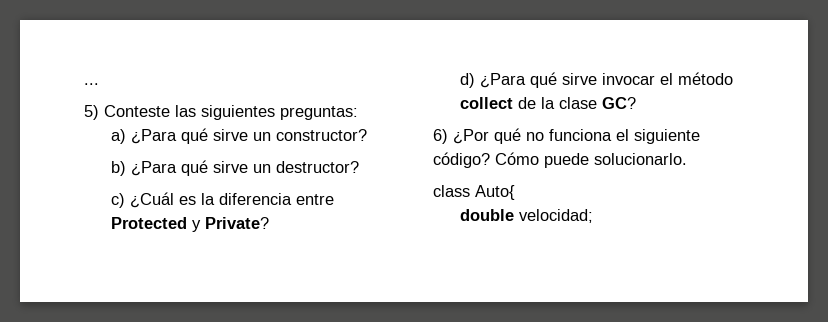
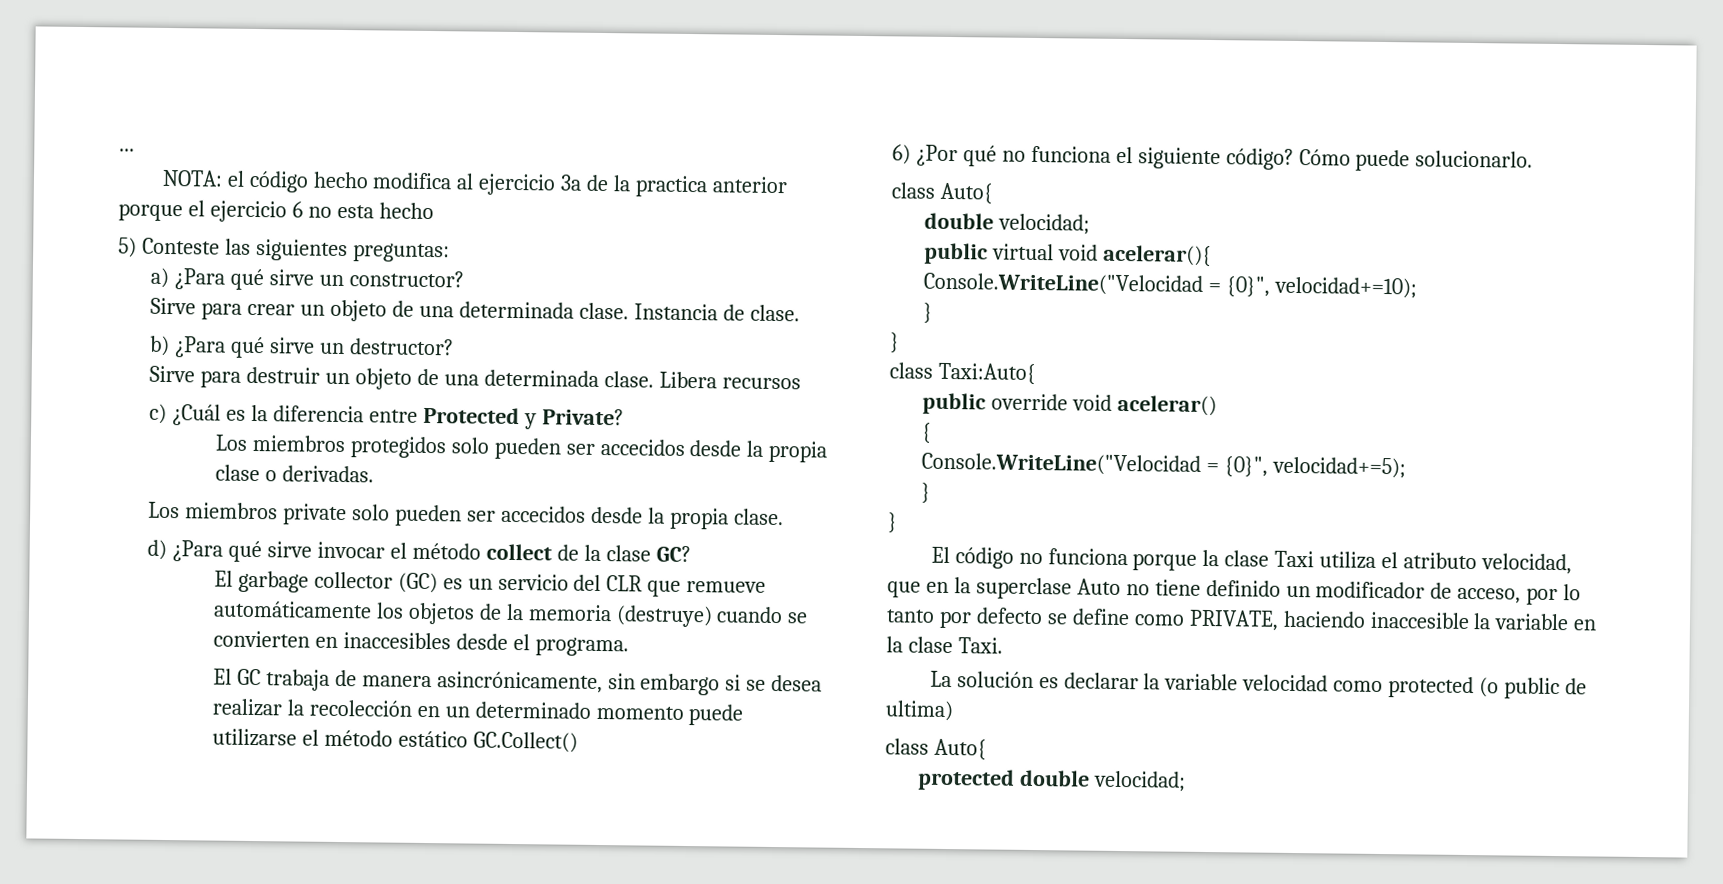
(99, 84) none -> [161,169,789,198] [118,200,434,223] // NOTA: el código hecho modifica al ejercicio 3a de la practica anterior porque el ejercicio 6 no esta hecho
(368, 135) none -> [150,297,800,322] // Sirve para crear un objeto de una determinada clase. Instancia de clase.
(360, 167) none -> [149,365,801,390] // Sirve para destruir un objeto de una determinada clase. Libera recursos
(270, 223) none -> [214,434,829,463] [214,464,374,483] [148,501,784,530] // Los miembros protegidos solo pueden ser accecidos desde la propia clase o derivadas. // Los miembros private solo pueden ser accecidos desde la propia clase.
(637, 103) none -> [213,570,767,597] [212,600,809,628] [212,630,629,657] [212,668,823,696] [211,698,744,726] [211,728,578,753] // El garbage collector (GC) es un servicio del CLR que remueve automáticamente los objetos de la memoria (destruye) cuando se convierten en inaccesibles desde el programa. // El GC trabaja de manera asincrónicamente, sin embargo si se desea realizar la recolección en un determinado momento puede utilizarse el método estático GC.Collect()
(594, 216) none -> [924,242,1213,268] [923,272,1418,299] [923,302,934,324] [890,332,900,354] [889,362,1036,386] [922,392,1218,417] [921,422,933,444] [921,452,1407,479] [921,482,932,504] [887,512,898,534] [930,546,1573,575] [887,577,1582,606] [886,607,1598,631] [886,636,1003,654] [929,670,1588,700] [885,700,954,722] [885,738,987,761] [917,768,1187,792] // public virtual void acelerar(){ // Console.WriteLine("Velocidad = {0}", velocidad+=10); // } // } // class Taxi:Auto{ // public override void acelerar() // { // Console.WriteLine("Velocidad = {0}", velocidad+=5); // } // } // El código no funciona porque la clase Taxi utiliza el atributo velocidad, que en la superclase Auto no tiene definido un modificador de acceso, por lo tanto por defecto se define como PRIVATE, haciendo inaccesible la variable en la clase Taxi. // La solución es declarar la variable velocidad como protected (o public de ultima) // class Auto{ // protected double velocidad;

